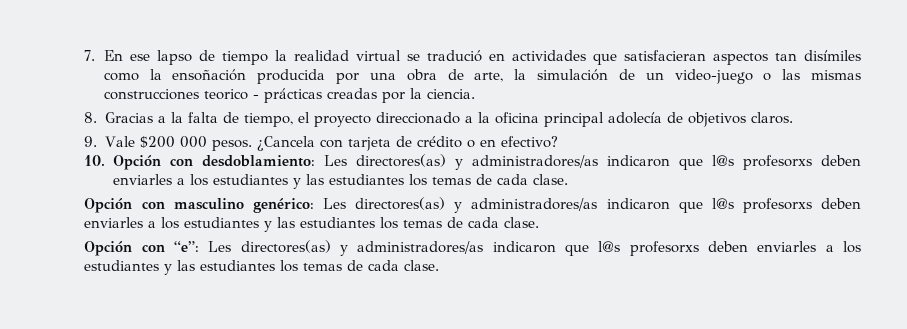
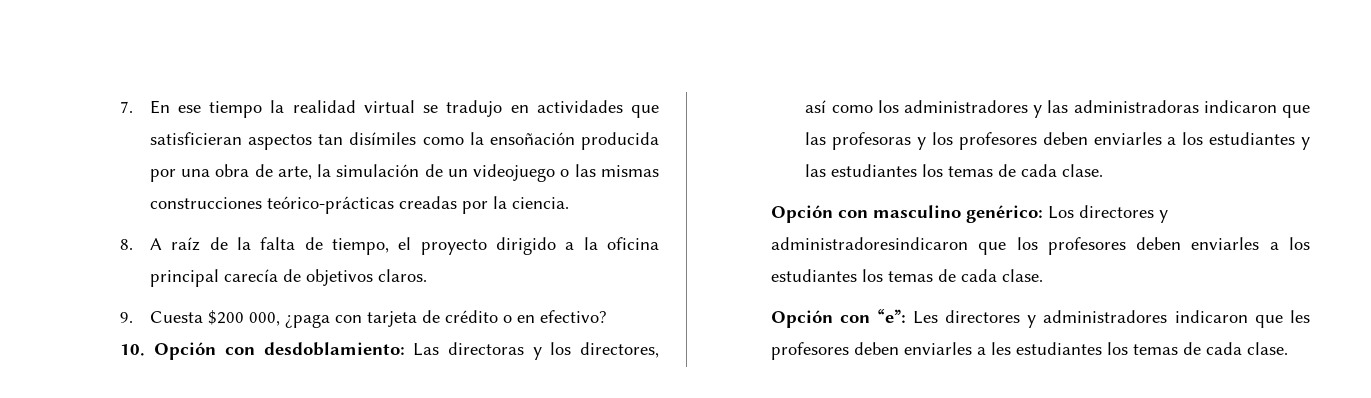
[156,50,215,65] lapso de -> (202, 109) none
[426,50,482,62] tradució -> [446,100,503,117] tradujo
[623,50,706,61] satisfacieran -> [149,132,242,145] satisficieran
[674,69,753,84] video-juego -> [473,164,556,182] videojuego
[203,88,322,103] teorico - prácticas -> [266,196,394,214] teórico-prácticas
[104,112,166,123] Gracias a -> [149,237,228,251] A raíz de
[375,112,460,124] direccionado -> [495,237,556,255] dirigido
[607,112,662,124] adolecía -> [223,269,278,282] carecía
[104,136,315,151] Vale $200 000 pesos. ¿Cancela -> [149,310,330,328] Cuesta $200 000, ¿paga
[323,154,812,170] Les directores(as) y administradores/as indicaron que l@s profesorxs -> [413,342,659,360] [805,100,1310,118] [805,132,1037,150] Las directoras y los directores, así como los administradores y las administradoras indicaron que las profesoras y los profesores
[322,197,861,213] [84,217,376,232] Les directores(as) y administradores/as indicaron que l@s profesorxs deben enviarles a los estudiantes y las estudiantes -> [1048,205,1169,223] [771,237,1310,255] [771,269,858,282] Los directores y administradoresindicaron que los profesores deben enviarles a los estudiantes
[240,240,862,256] [84,260,196,275] directores(as) y administradores/as indicaron que l@s profesorxs deben enviarles a los estudiantes y las -> [945,310,1310,328] [771,342,1012,360] directores y administradores indicaron que les profesores deben enviarles a les

